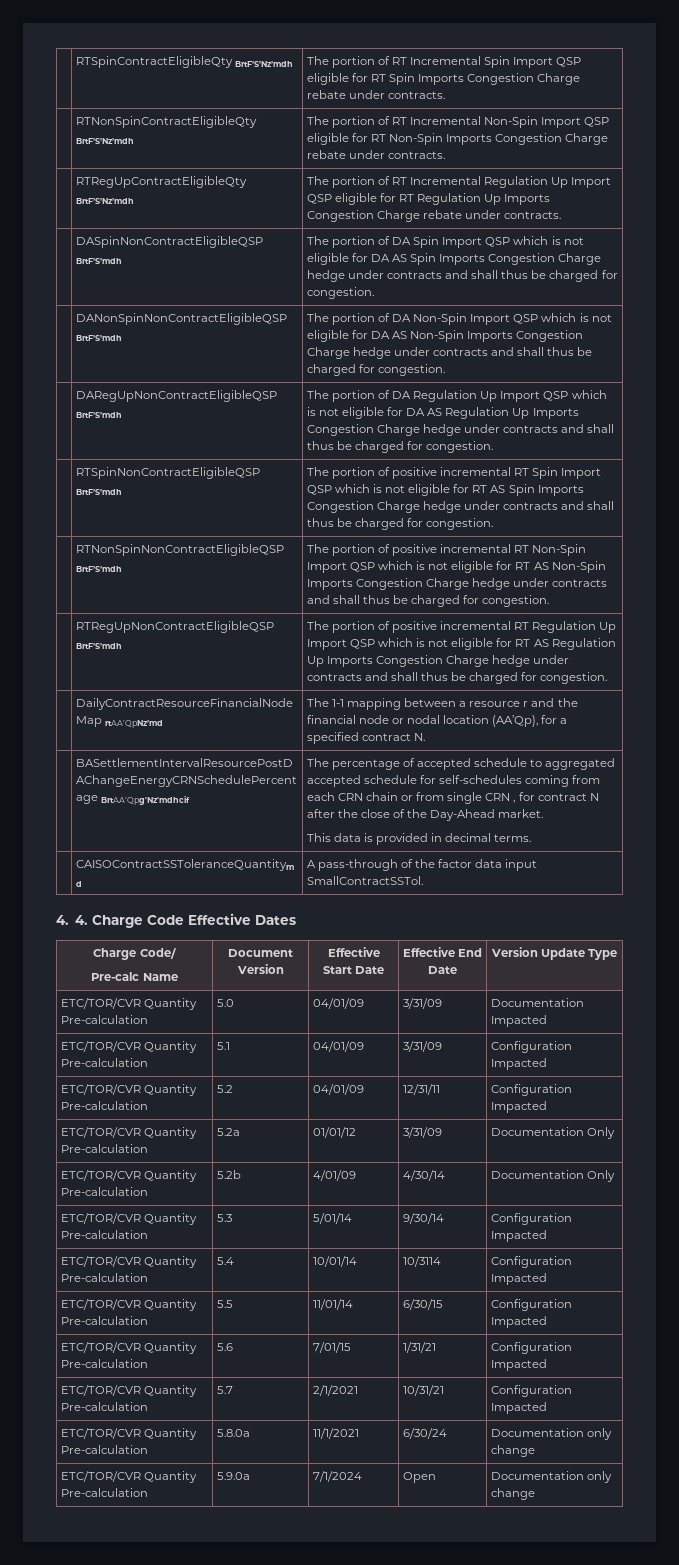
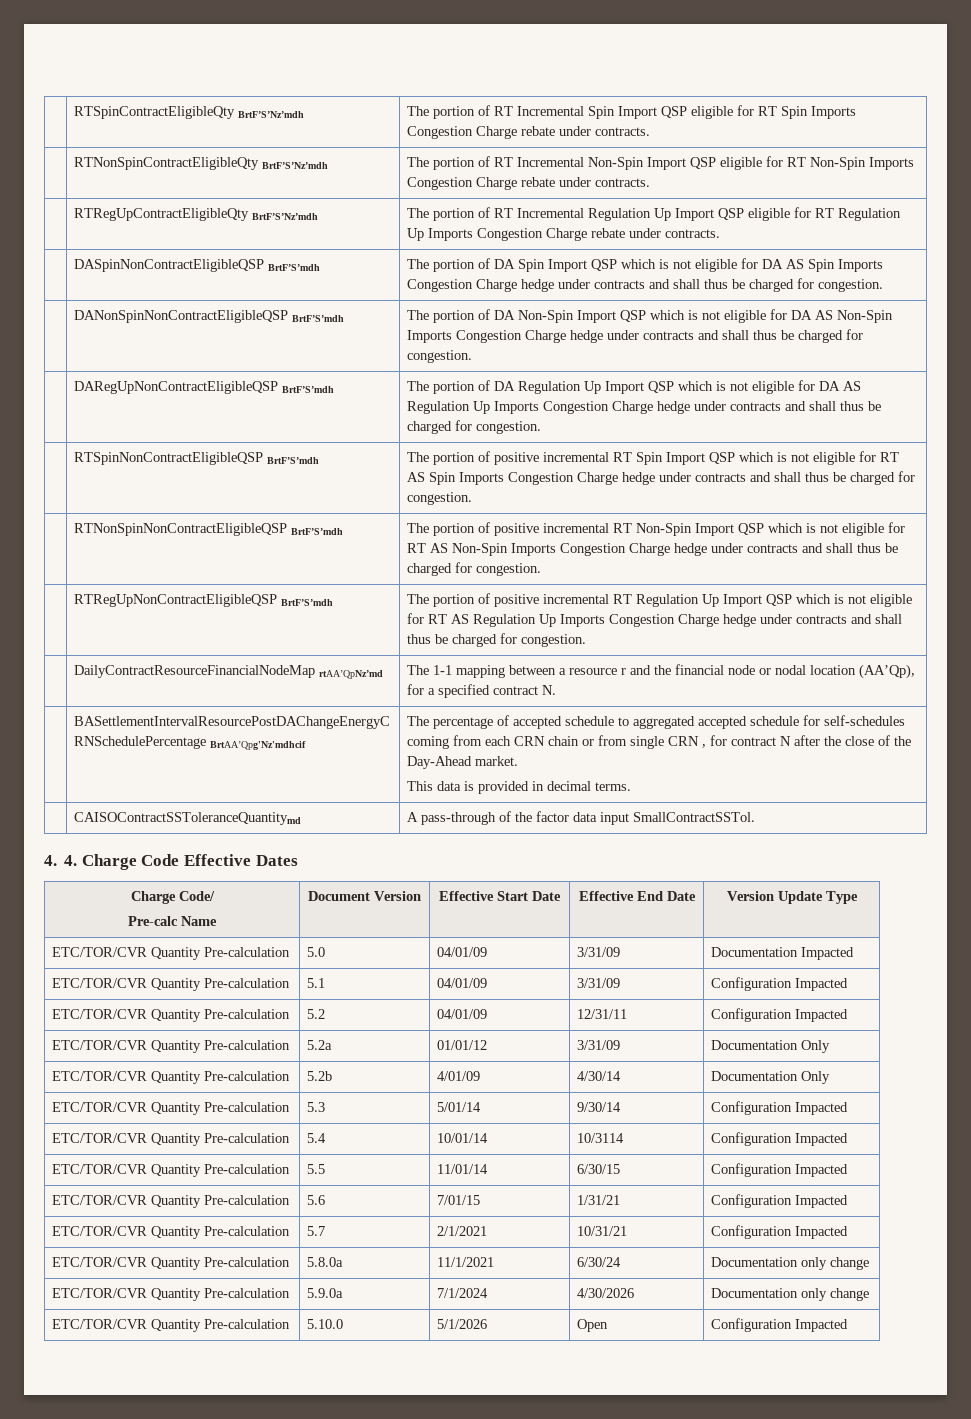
[402,1472,436,1483] [490,1471,612,1483] [490,1488,535,1500] Open | Documentation only change -> [576,1288,634,1298] [710,1288,869,1301] [51,1319,290,1332] [306,1319,343,1329] [436,1319,487,1329] [576,1319,608,1332] [710,1318,848,1332] 4/30/2026 | Documentation only change // ETC/TOR/CVR Quantity Pre-calculation | 5.10.0 | 5/1/2026 | Open | Configuration Impacted

